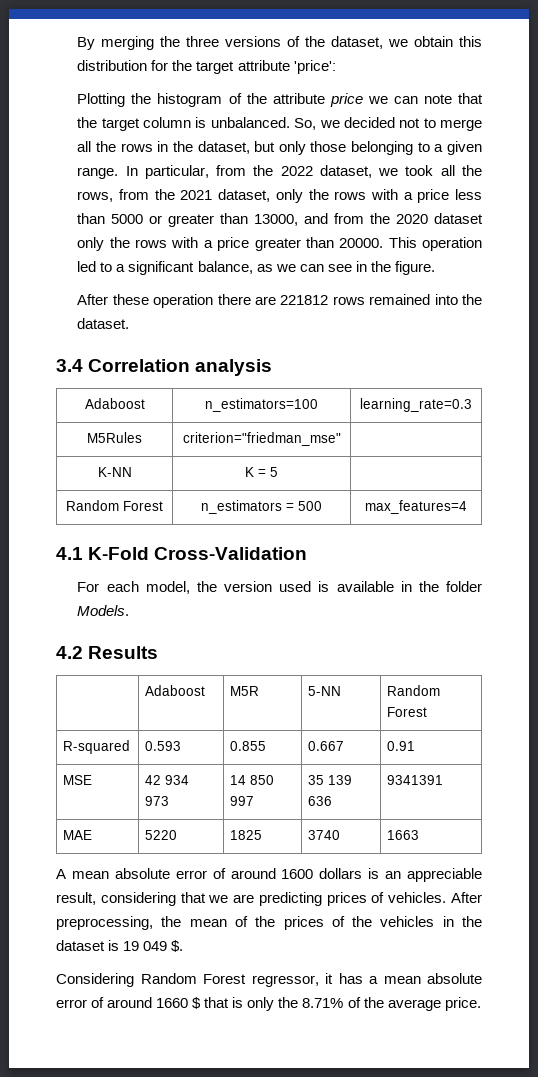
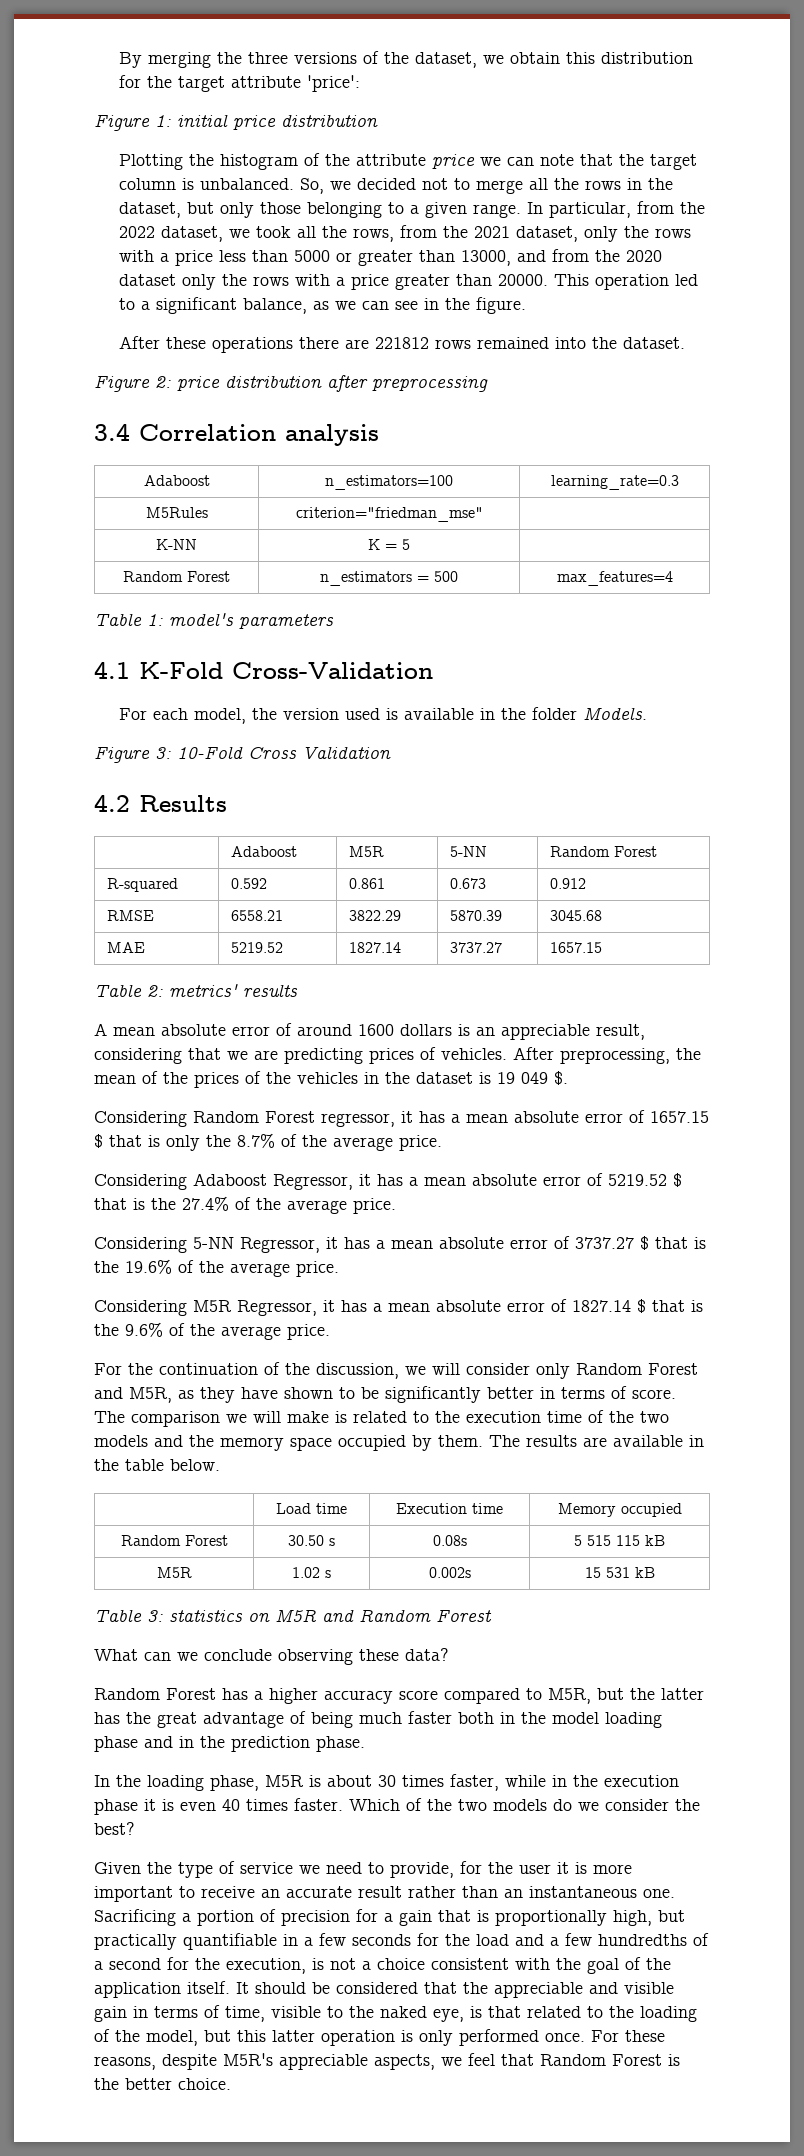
(336, 67) none -> [94,114,378,131] // Figure 1: initial price distribution
[153,294,214,308] operation -> [211,337,293,353] operations
(130, 323) none -> [94,375,488,392] // Figure 2: price distribution after preprocessing
(467, 507) none -> [94,613,334,629] // Table 1: model's parameters
(130, 610) none -> [94,746,391,763] // Figure 3: 10-Fold Cross Validation
[145,741,182,751] [230,741,267,751] [308,741,345,751] [387,741,416,751] [63,775,93,785] [145,775,190,785] [145,796,170,806] [230,775,275,785] [230,796,255,806] [308,775,353,785] [308,796,333,806] [387,775,444,785] [63,830,93,840] [145,830,178,840] [230,830,263,840] [308,830,341,840] [387,830,420,840] 0.593 | 0.855 | 0.667 | 0.91 // MSE | 42 934 973 | 14 850 997 | 35 139 636 | 9341391 // MAE | 5220 | 1825 | 3740 | 1663 -> [230,878,267,889] [348,878,385,889] [449,878,486,889] [549,878,586,889] [106,910,154,921] [230,910,283,921] [348,910,401,921] [449,910,502,921] [549,910,602,921] [106,942,145,953] [230,942,283,953] [348,942,401,953] [449,942,502,953] [549,942,602,953] [94,984,298,997] 0.592 | 0.861 | 0.673 | 0.912 // RMSE | 6558.21 | 3822.29 | 5870.39 | 3045.68 // MAE | 5219.52 | 1827.14 | 3737.27 | 1657.15 // Table 2: metrics' results
[107,997,189,1008] around 1660 -> [650,1111,709,1123] 1657.15
[302,997,481,1011] 8.71% of the average price. -> [237,1133,442,1151] [94,1173,682,1190] [94,1196,396,1214] [94,1236,706,1253] [94,1259,339,1277] [94,1299,703,1316] [94,1322,330,1340] [94,1362,698,1379] [94,1386,676,1403] [94,1410,669,1427] [94,1435,704,1451] [94,1459,220,1471] [276,1503,347,1514] [396,1503,503,1514] [557,1503,682,1517] [120,1535,228,1546] [288,1535,335,1546] [432,1535,467,1546] [574,1535,665,1546] [156,1567,192,1578] [292,1567,331,1578] [428,1567,471,1578] [584,1567,655,1578] [94,1609,492,1622] [94,1648,449,1665] [94,1688,704,1704] [94,1711,662,1728] [94,1736,365,1752] [94,1774,679,1791] [94,1798,700,1815] [94,1822,135,1835] [94,1861,632,1878] [94,1886,675,1902] [94,1909,685,1926] [94,1933,709,1950] [94,1957,671,1974] [94,1981,674,1998] [94,2005,697,2022] [94,2029,665,2046] [94,2053,680,2070] [94,2078,231,2090] 8.7% of the average price. // Considering Adaboost Regressor, it has a mean absolute error of 5219.52 $ that is the 27.4% of the average price. // Considering 5-NN Regressor, it has a mean absolute error of 3737.27 $ that is the 19.6% of the average price. // Considering M5R Regressor, it has a mean absolute error of 1827.14 $ that is the 9.6% of the average price. // For the continuation of the discussion, we will consider only Random Forest and M5R, as they have shown to be significantly better in terms of score. The comparison we will make is related to the execution time of the two models and the memory space occupied by them. The results are available in the table below. // | Load time | Execution time | Memory occupied // Random Forest | 30.50 s | 0.08s | 5 515 115 kB // M5R | 1.02 s | 0.002s | 15 531 kB // Table 3: statistics on M5R and Random Forest // What can we conclude observing these data? // Random Forest has a higher accuracy score compared to M5R, but the latter has the great advantage of being much faster both in the model loading phase and in the prediction phase. // In the loading phase, M5R is about 30 times faster, while in the execution phase it is even 40 times faster. Which of the two models do we consider the best? // Given the type of service we need to provide, for the user it is more important to receive an accurate result rather than an instantaneous one. Sacrificing a portion of precision for a gain that is proportionally high, but practically quantifiable in a few seconds for the load and a few hundredths of a second for the execution, is not a choice consistent with the goal of the application itself. It should be considered that the appreciable and visible gain in terms of time, visible to the naked eye, is that related to the loading of the model, but this latter operation is only performed once. For these reasons, despite M5R's appreciable aspects, we feel that Random Forest is the better choice.

